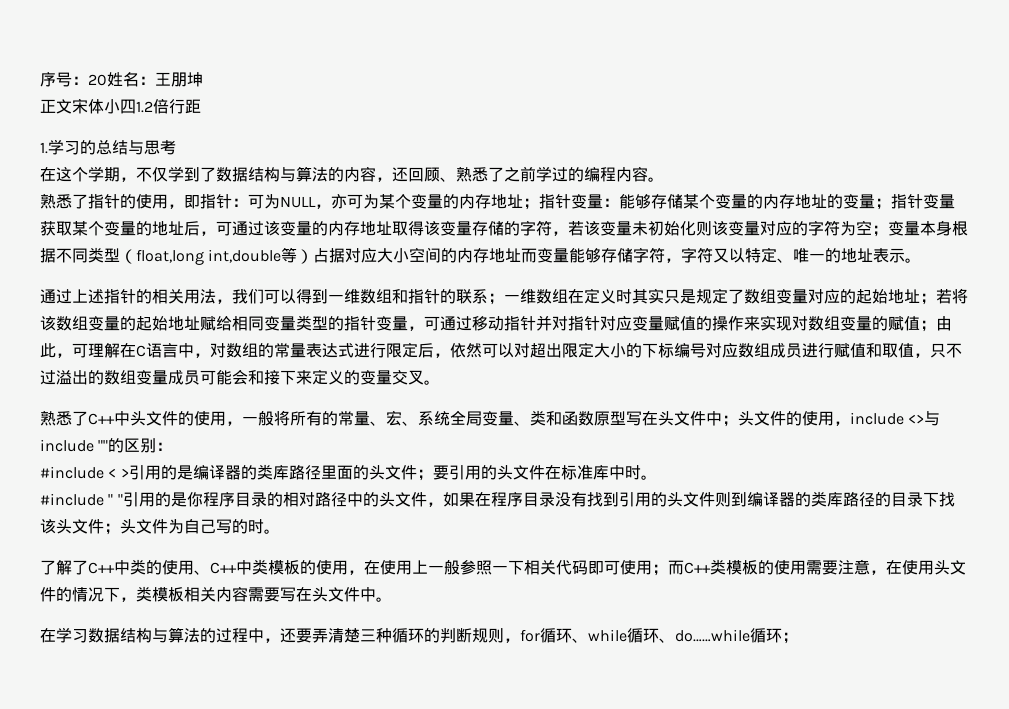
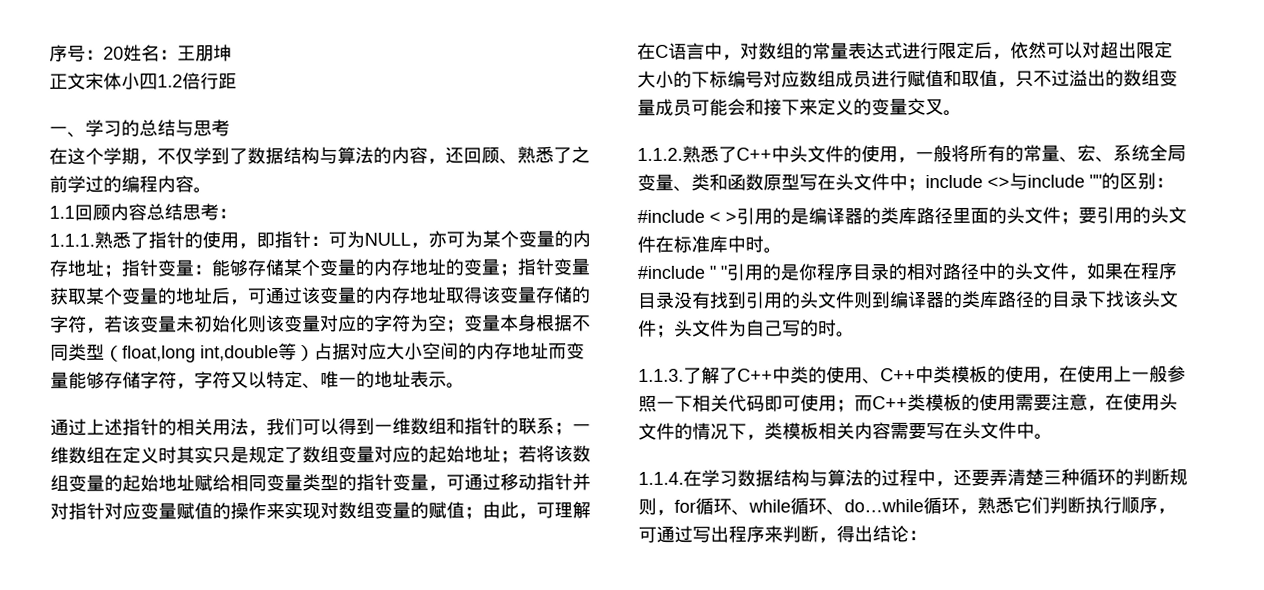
[40,142,48,154] 1. -> [49,126,86,138] 一、
(664, 179) none -> [49,203,237,221] [49,233,95,247] 1.1回顾内容总结思考： // 1.1.1.
(440, 382) none -> [637,147,683,161] 1.1.2.
[738,411,850,426] 头文件的使用， -> (926, 185) none
(280, 531) none -> [638,368,684,382] 1.1.3.
(392, 599) none -> [638,471,684,485] 1.1.4.
[675,628,798,644] do……while循环； -> [844,496,1176,515] [638,525,927,544] do…while循环，熟悉它们判断执行顺序，可通过写出程序来判断，得出结论：

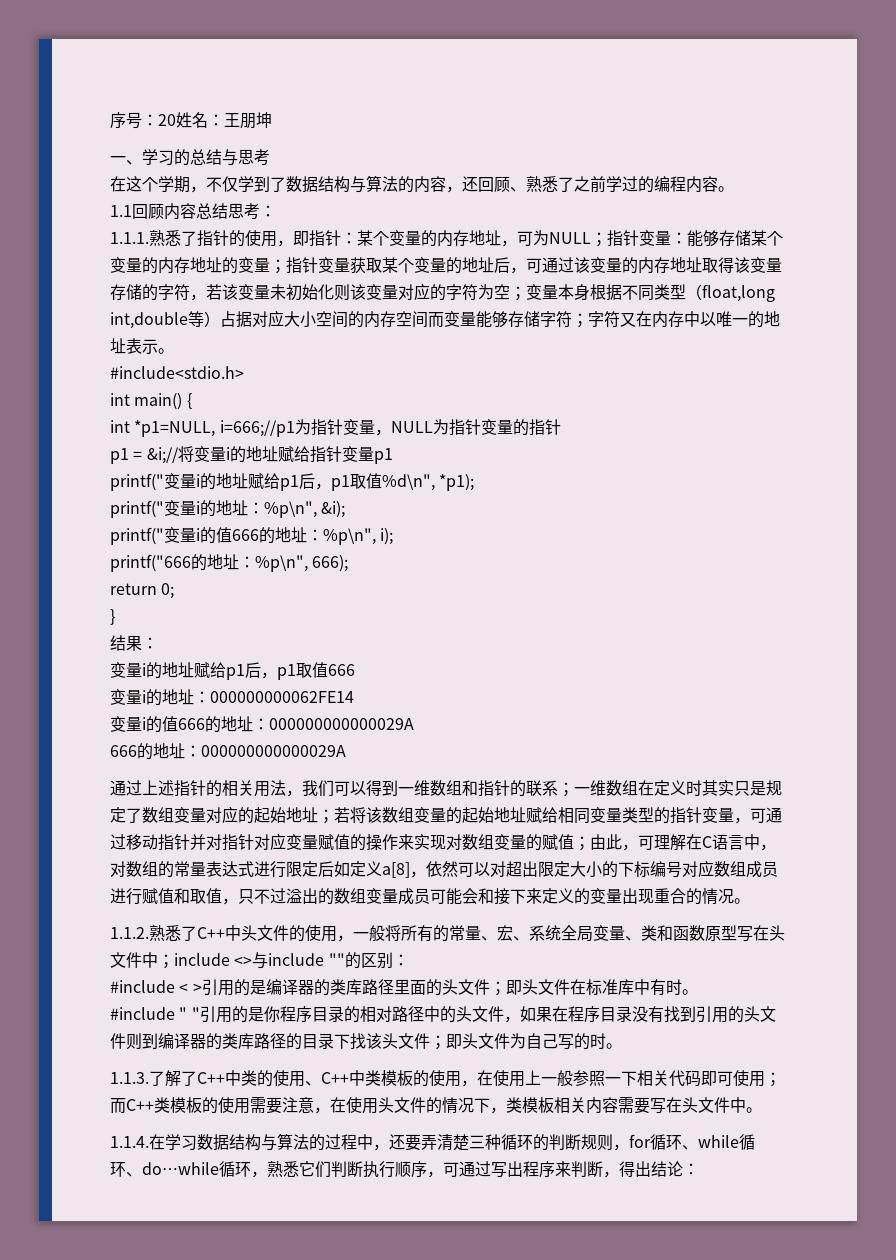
[49,72,237,90] // 正文宋体小四1.2倍行距 -> (272, 120) none
[328,230,591,249] [49,259,104,277] 可为NULL，亦可为某个变量的内存地址 -> [357,230,591,247] 某个变量的内存地址，可为NULL
[512,342,549,360] 地址 -> [396,311,428,328] 空间
[176,371,321,390] ，字符又以特定、 -> [572,311,716,328] ；字符又在内存中以
(465, 385) none -> [110,366,244,379] [110,393,192,410] [110,419,561,437] [110,446,393,464] [110,473,475,491] [110,500,346,518] [110,527,394,545] [110,554,349,572] [110,583,175,599] [110,609,115,625] [110,635,158,651] [110,662,355,680] [110,689,354,706] [110,716,414,733] [110,743,346,760] // #include<stdio.h> // int main() { // int *p1=NULL, i=666;//p1为指针变量，NULL为指针变量的指针 // p1 = &i;//将变量i的地址赋给指针变量p1 // printf("变量i的地址赋给p1后，p1取值%d\n", *p1); // printf("变量i的地址：%p\n", &i); // printf("变量i的值666的地址：%p\n", i); // printf("666的地址：%p\n", 666); // return 0; // } // 结果： // 变量i的地址赋给p1后，p1取值666 // 变量i的地址：000000000062FE14 // 变量i的值666的地址：000000000000029A // 666的地址：000000000000029A
(993, 50) none -> [334,861,410,878] 如定义a[8]
[907,98,944,116] 交叉 -> [622,888,734,905] 出现重合的情况
[1078,206,1151,224] 要引用的 -> [505,980,522,995] 即
(746, 244) none -> [649,979,666,996] 有
(675, 331) none -> [446,1034,462,1049] 即

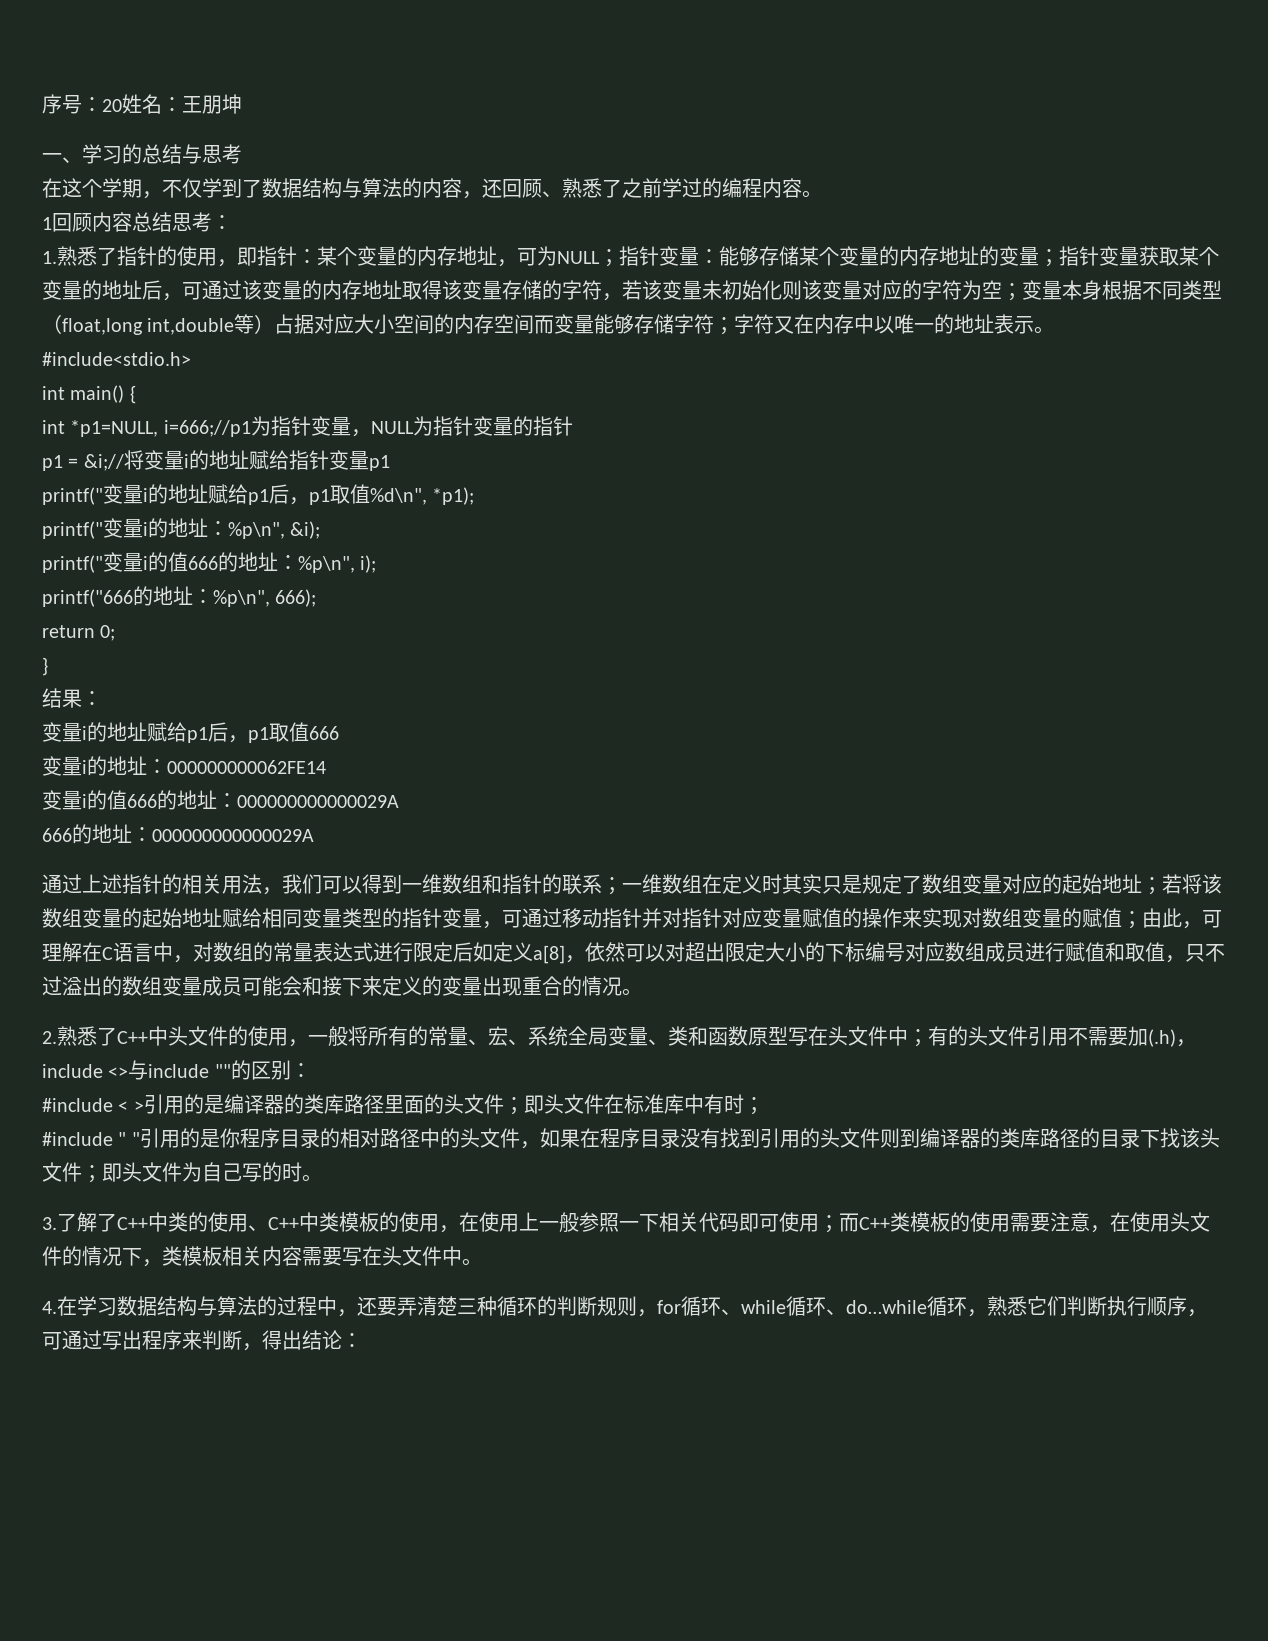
[110,205,132,217] 1.1 -> [42,217,52,230] 1
[110,232,149,244] 1.1.1. -> [42,251,57,264] 1.
[110,927,149,939] 1.1.2. -> [42,1031,57,1044] 2.
(174, 961) none -> [928,1026,1196,1047] 有的头文件引用不需要加(.h)，
[681,989,698,995] 。 -> [743,1097,764,1115] ；
[110,1072,149,1084] 1.1.3. -> [42,1217,57,1230] 3.
[110,1136,149,1148] 1.1.4. -> [42,1301,57,1314] 4.

